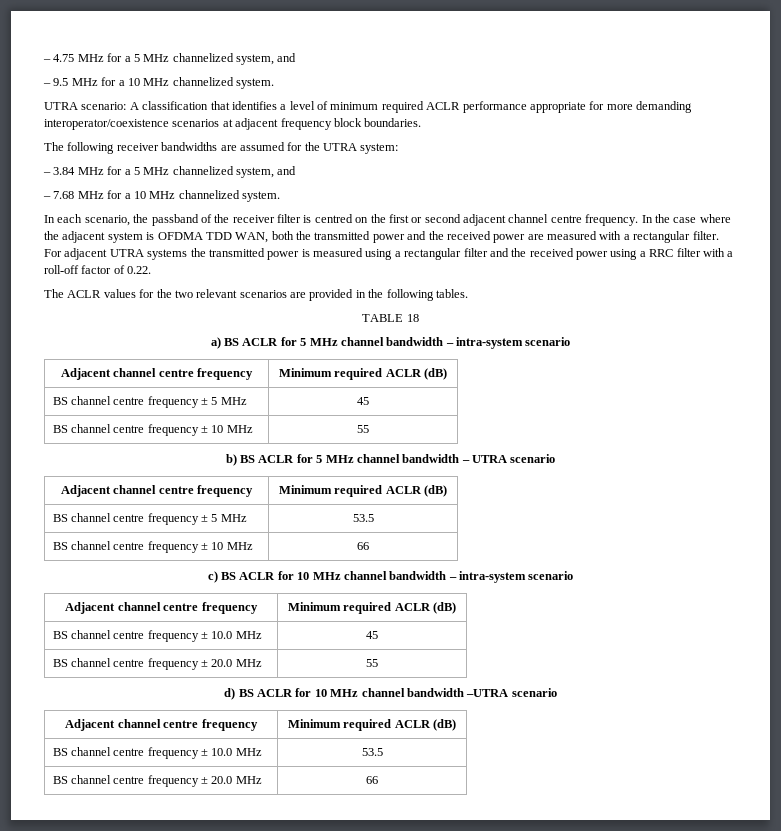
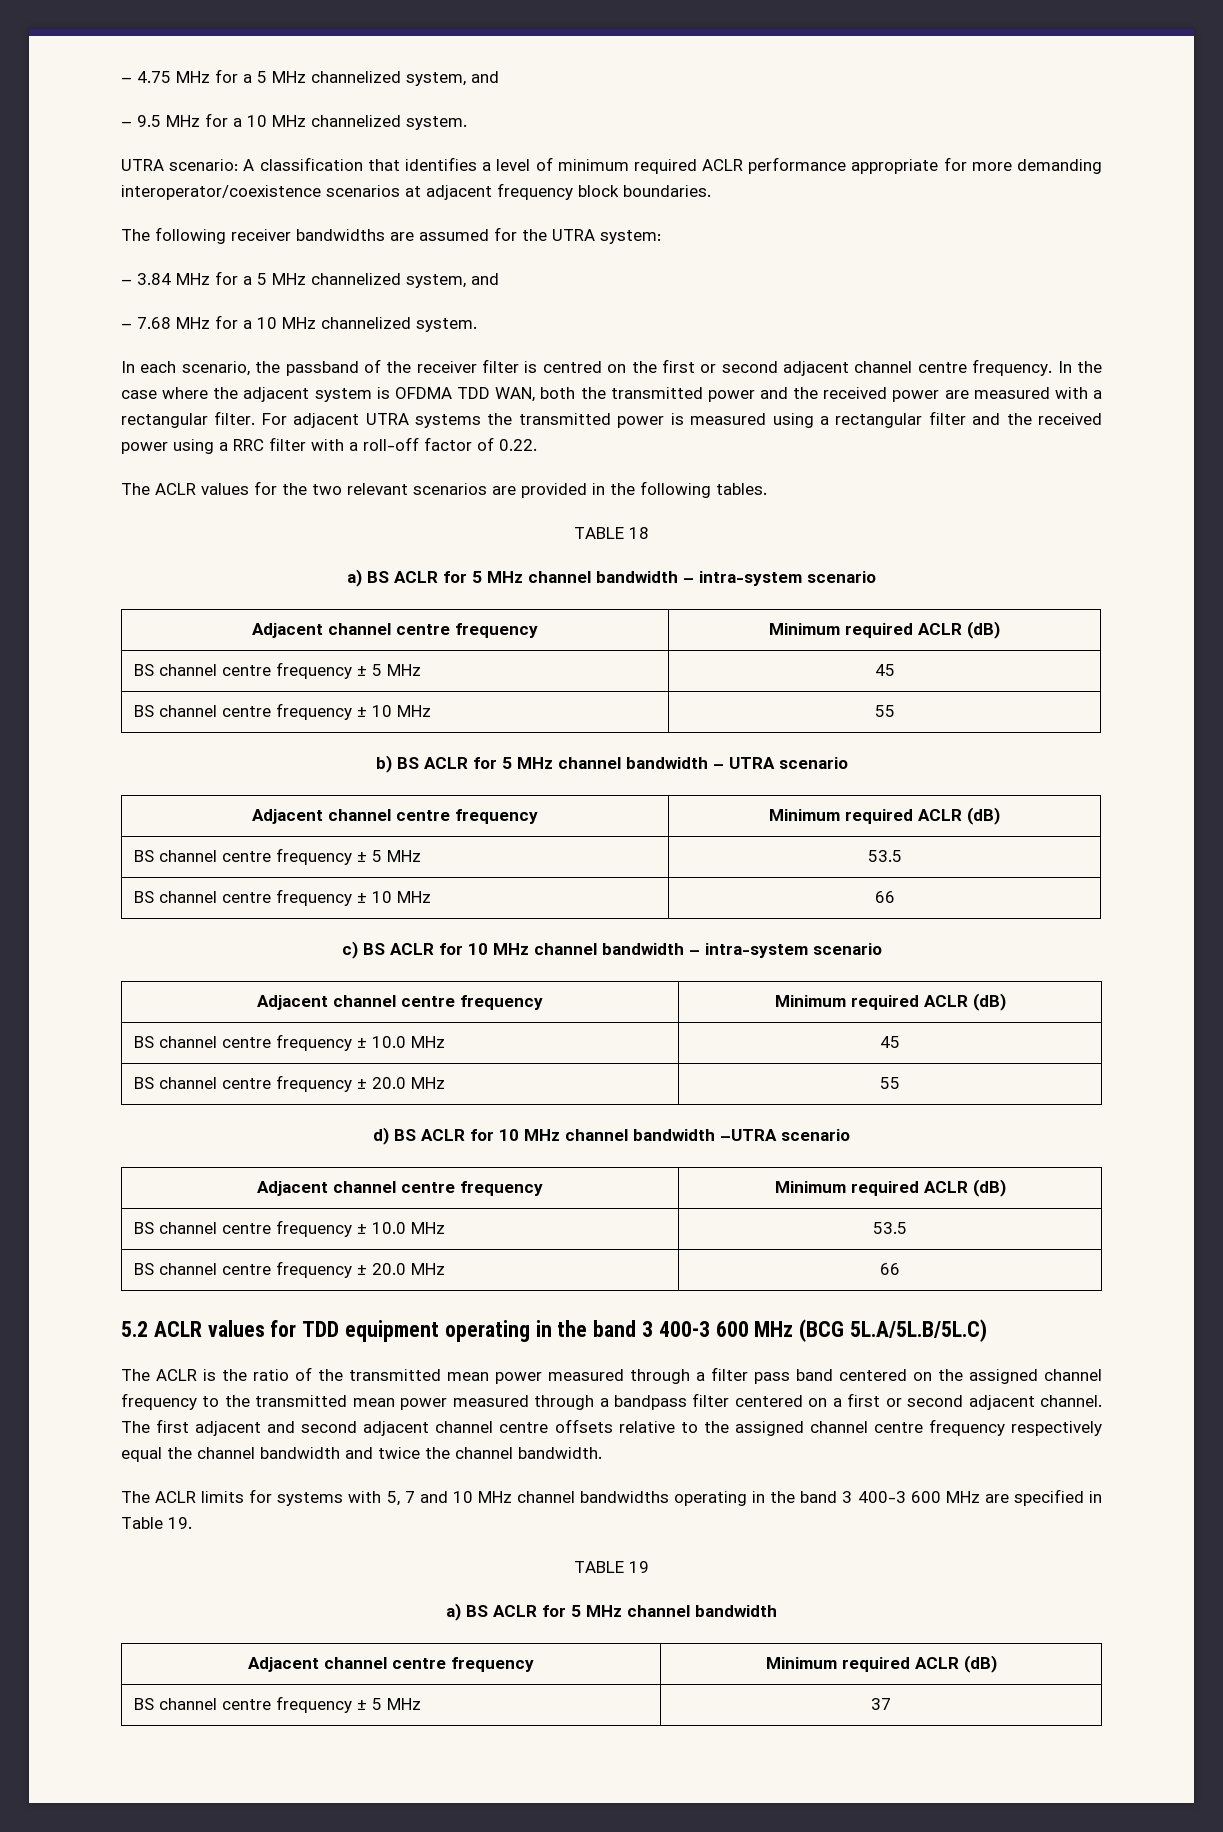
(378, 780) none -> [121,1319,988,1342] [121,1367,1102,1384] [121,1393,1103,1410] [121,1419,1102,1436] [121,1447,602,1462] [121,1489,1102,1506] [121,1517,192,1529] [574,1561,649,1573] [446,1603,777,1621] [248,1657,534,1672] [765,1655,997,1673] [133,1696,421,1713] [871,1698,891,1710] // 5.2 ACLR values for TDD equipment operating in the band 3 400-3 600 MHz (BCG 5L.A/5L.B/5L.C) // The ACLR is the ratio of the transmitted mean power measured through a filter pass band centered on the assigned channel frequency to the transmitted mean power measured through a bandpass filter centered on a first or second adjacent channel. The first adjacent and second adjacent channel centre offsets relative to the assigned channel centre frequency respectively equal the channel bandwidth and twice the channel bandwidth. // The ACLR limits for systems with 5, 7 and 10 MHz channel bandwidths operating in the band 3 400-3 600 MHz are specified in Table 19. // TABLE 19 // a) BS ACLR for 5 MHz channel bandwidth // Adjacent channel centre frequency | Minimum required ACLR (dB) // BS channel centre frequency ± 5 MHz | 37

